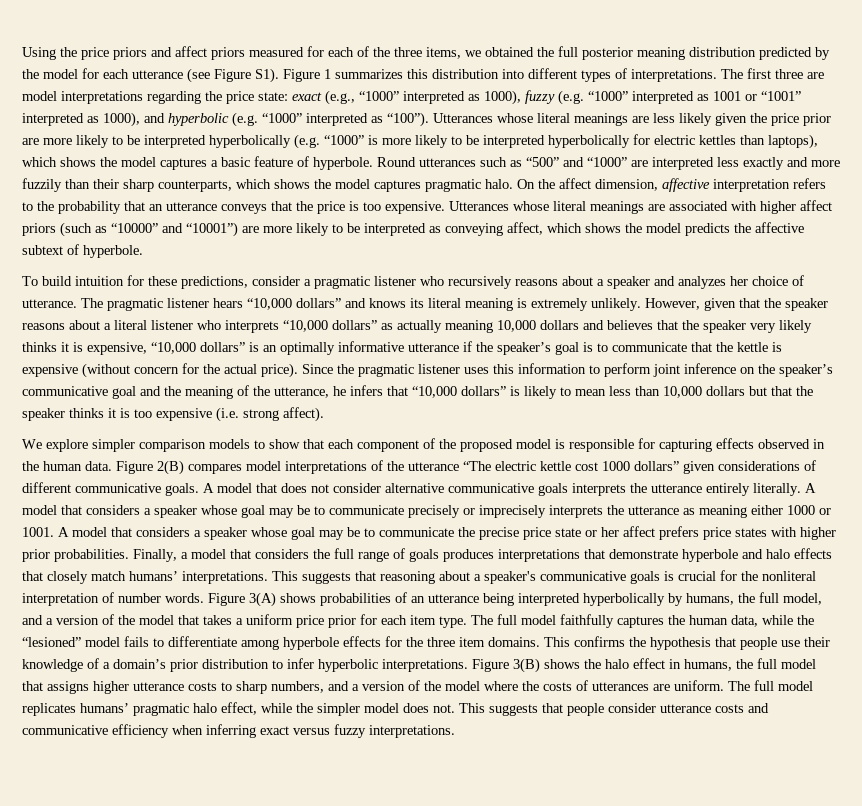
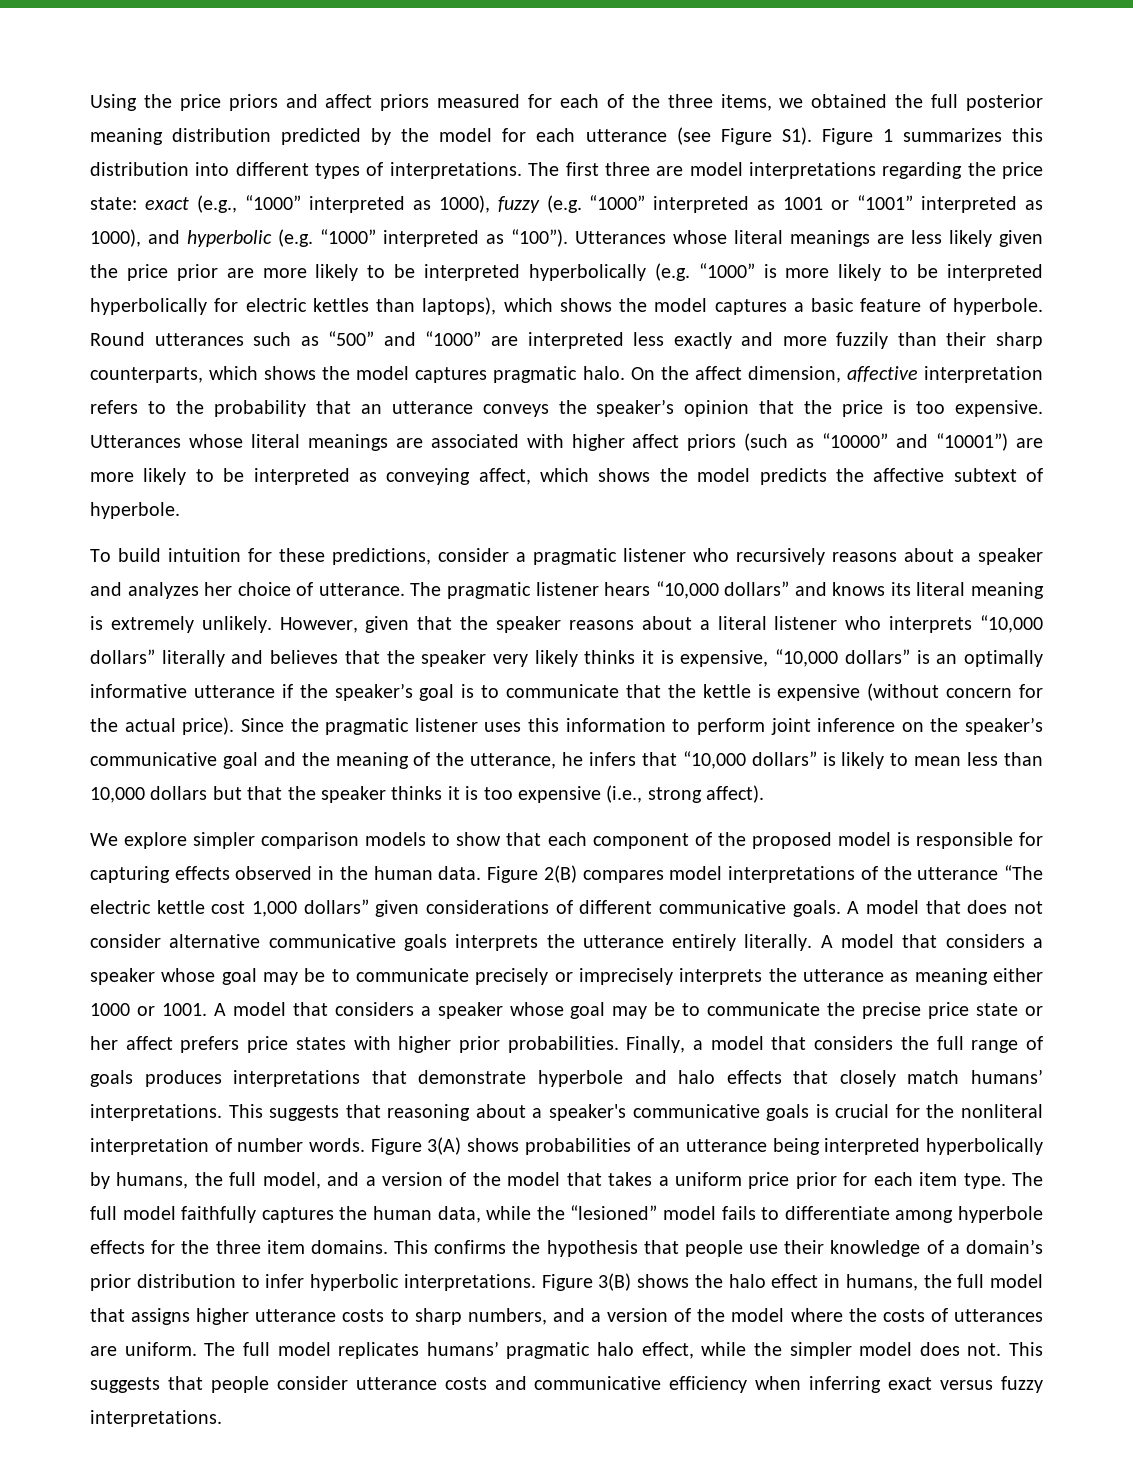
(267, 209) none -> [558,399,750,417] the speaker’s opinion
[381,320,579,333] as actually meaning 10,000 dollars -> [161,650,225,667] literally
[216,407,239,422] (i.e. -> [606,785,643,803] (i.e.,
[602,461,630,471] 1000 -> [252,901,297,917] 1,000

